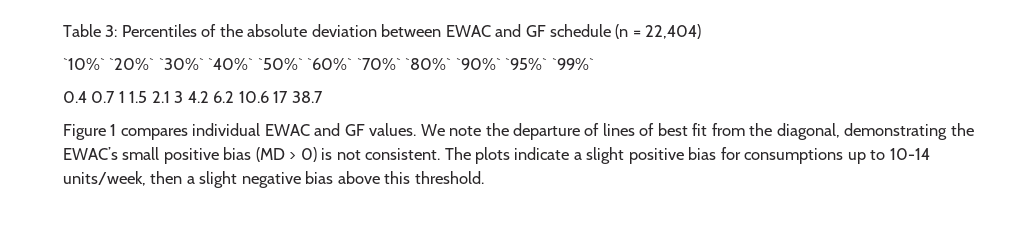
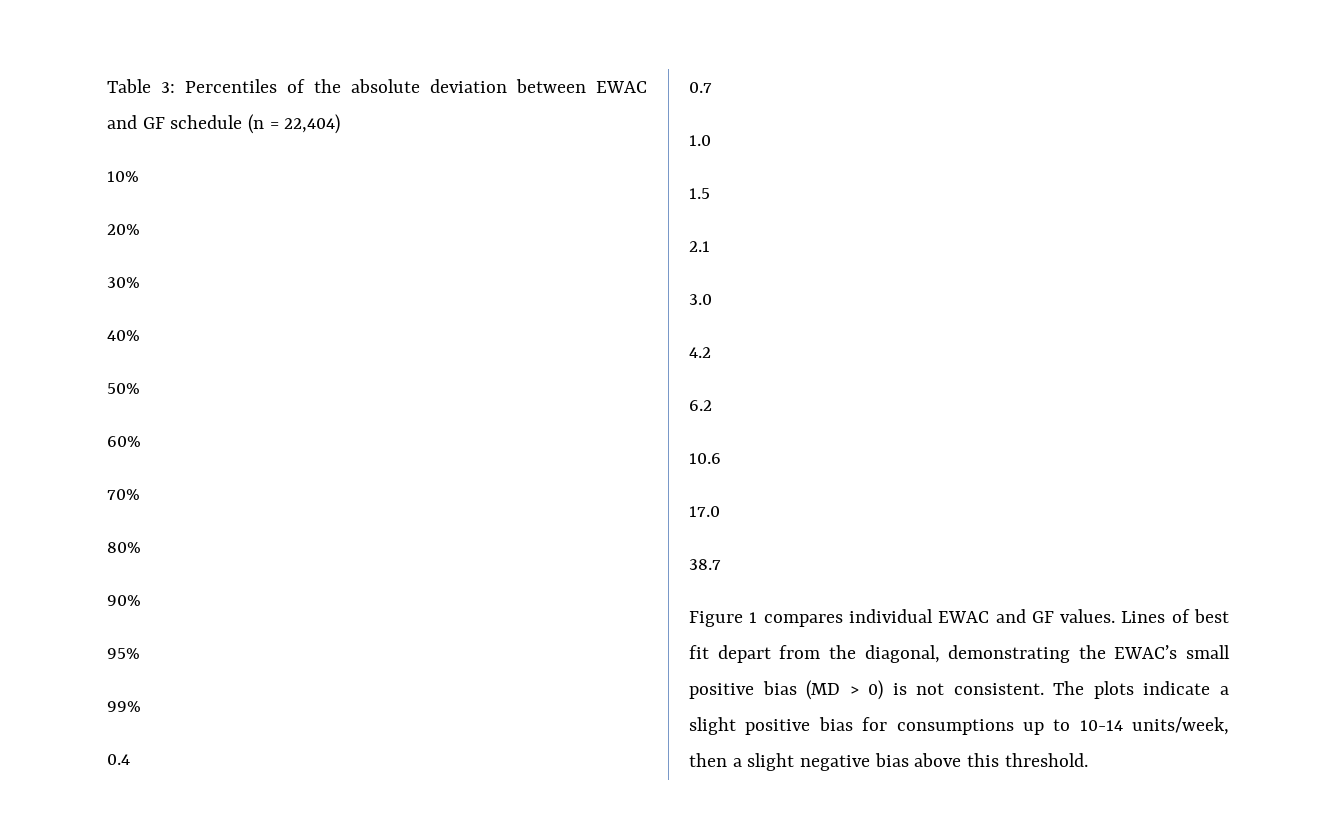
[63,58,594,70] `10%` `20%` `30%` `40%` `50%` `60%` `70%` `80%` `90%` `95%` `99%` -> [107,171,139,182] [107,224,140,235] [107,277,140,288] [107,330,140,341] [107,383,140,394] [107,436,141,447] [107,489,140,500] [107,542,141,553] [107,595,141,606] [107,648,140,659] [107,701,141,712] 10% // 20% // 30% // 40% // 50% // 60% // 70% // 80% // 90% // 95% // 99%
(87, 97) none -> (130, 759) //
[118,91,125,103] 1 -> [689,135,711,146] // 1.0 //
(148, 97) none -> (710, 193) //
[174,91,184,103] 3 -> [689,294,712,305] // 3.0 //
(209, 97) none -> (711, 352) //
(235, 97) none -> (712, 405) //
[273,91,289,103] 17 -> [689,506,720,517] // 17.0 //
[420,123,635,140] We note the departure of lines -> [1121,611,1166,623] Lines
(708, 129) none -> [717,645,771,663] depart

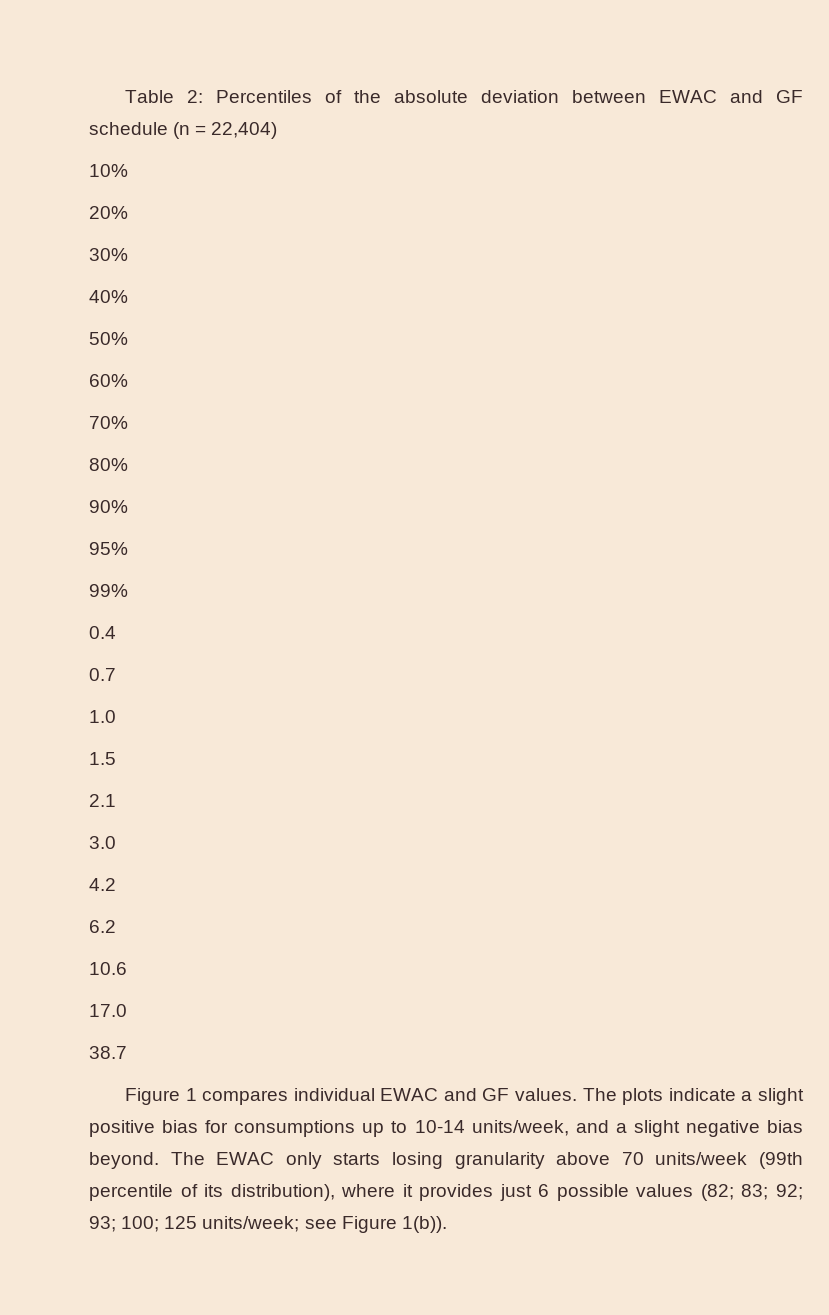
[161,82,175,93] 3: -> [186,90,203,103] 2:
[1121,609,1229,623] [689,645,1230,663] [689,680,1044,700] Lines of best fit depart from the diagonal, demonstrating the EWAC’s small positive bias (MD > 0) is not consistent. -> (578, 1094) none
[689,753,727,767] then -> [575,1120,609,1133] and
[914,753,1088,767] above this threshold. -> [89,1152,804,1169] [89,1184,804,1201] [89,1216,447,1233] beyond. The EWAC only starts losing granularity above 70 units/week (99th percentile of its distribution), where it provides just 6 possible values (82; 83; 92; 93; 100; 125 units/week; see Figure 1(b)).

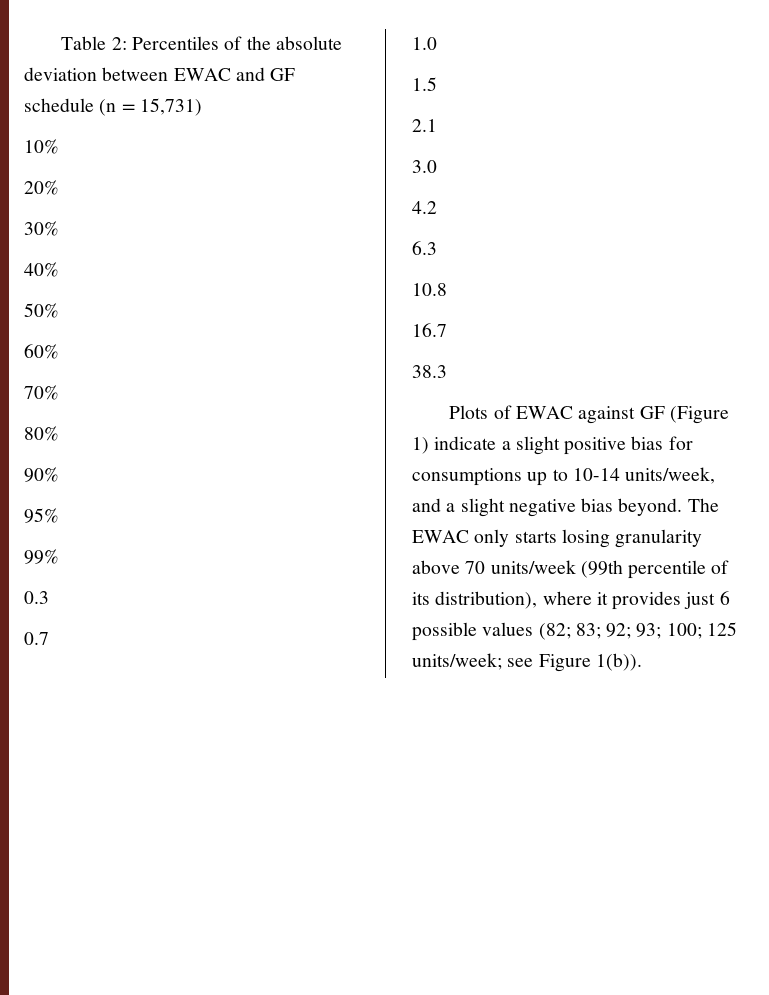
[211,122,278,139] 22,404) -> [139,98,202,116] 15,731)
[89,626,116,639] 0.4 -> [24,591,49,604] 0.3
[89,920,116,933] [89,962,127,975] [89,1004,127,1017] [89,1046,127,1059] [124,1088,664,1105] 6.2 // 10.6 // 17.0 // 38.7 // Figure 1 compares individual EWAC and GF values. The plots -> [412,241,437,255] [412,283,447,296] [412,323,447,337] [412,365,447,378] [449,405,729,424] [412,437,429,454] 6.3 // 10.8 // 16.7 // 38.3 // Plots of EWAC against GF (Figure 1)

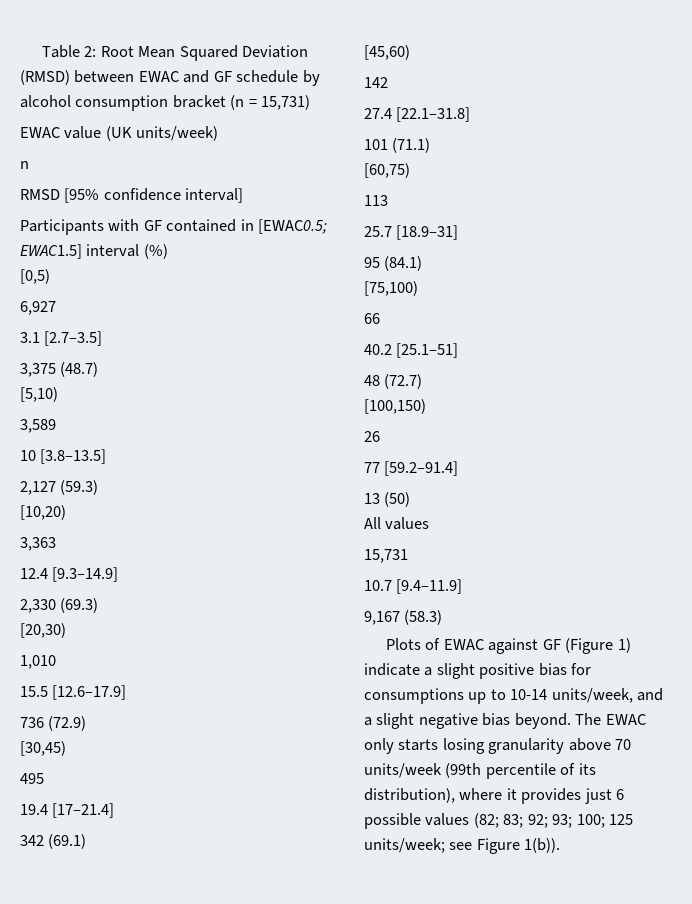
[132,36,342,50] [24,67,97,81] Percentiles of the absolute deviation -> [100,45,309,61] [20,70,70,85] Root Mean Squared Deviation (RMSD)
(94, 105) none -> [302,70,320,86] [20,95,226,111] by alcohol consumption bracket
[24,139,59,154] [24,180,59,195] [24,221,59,236] [24,262,59,277] [24,303,59,318] [24,344,59,359] [24,385,59,400] [24,426,59,441] [24,467,59,482] [24,508,59,523] [24,549,59,564] [24,591,49,604] [24,632,49,645] [412,37,437,50] [412,77,437,91] [412,119,437,132] [412,160,437,173] [412,201,437,214] [412,241,437,255] [412,283,447,296] [412,323,447,337] [412,365,447,378] 10% // 20% // 30% // 40% // 50% // 60% // 70% // 80% // 90% // 95% // 99% // 0.3 // 0.7 // 1.0 // 1.5 // 2.1 // 3.0 // 4.2 // 6.3 // 10.8 // 16.7 // 38.3 -> [20,126,219,141] [20,161,29,169] [20,188,244,203] [20,219,328,235] [20,244,168,259] [20,269,50,284] [20,301,56,315] [20,331,103,346] [20,362,99,377] [20,387,58,402] [20,419,56,433] [20,449,107,464] [20,480,99,495] [20,505,66,520] [20,537,56,551] [20,567,119,582] [20,598,99,613] [20,623,66,638] [20,655,56,669] [20,685,127,700] [20,716,87,731] [20,741,66,756] [20,773,44,784] [20,803,115,818] [20,834,87,849] [364,45,410,60] [364,77,388,88] [364,107,471,122] [364,138,431,153] [364,163,410,178] [364,195,388,206] [364,225,459,240] [364,256,423,271] [364,281,418,296] [364,313,380,324] [364,343,459,358] [364,374,423,389] [364,399,426,414] [364,431,380,442] [364,461,459,476] [364,492,411,507] [364,517,430,530] [364,549,408,563] [364,579,463,594] [364,610,443,625] EWAC value (UK units/week) // n // RMSD [95% confidence interval] // Participants with GF contained in [EWAC0.5; EWAC1.5] interval (%) // [0,5) // 6,927 // 3.1 [2.7–3.5] // 3,375 (48.7) // [5,10) // 3,589 // 10 [3.8–13.5] // 2,127 (59.3) // [10,20) // 3,363 // 12.4 [9.3–14.9] // 2,330 (69.3) // [20,30) // 1,010 // 15.5 [12.6–17.9] // 736 (72.9) // [30,45) // 495 // 19.4 [17–21.4] // 342 (69.1) // [45,60) // 142 // 27.4 [22.1–31.8] // 101 (71.1) // [60,75) // 113 // 25.7 [18.9–31] // 95 (84.1) // [75,100) // 66 // 40.2 [25.1–51] // 48 (72.7) // [100,150) // 26 // 77 [59.2–91.4] // 13 (50) // All values // 15,731 // 10.7 [9.4–11.9] // 9,167 (58.3)

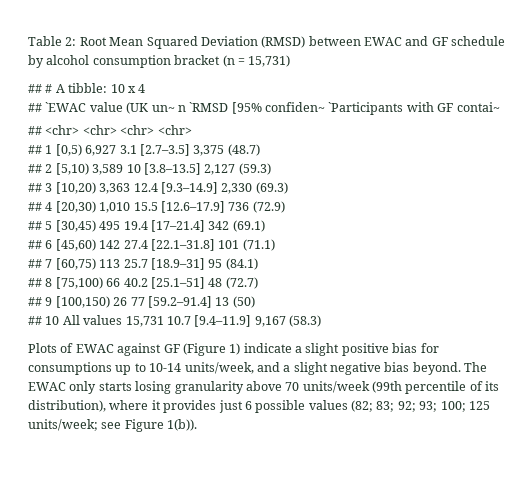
[20,127,60,138] EWAC -> [28,83,146,93] [28,102,87,112] ## # A tibble: 10 x 4 // ## `EWAC
[136,126,219,141] units/week) // -> [151,105,175,112] un~
[20,188,244,203] [20,219,328,235] [20,244,168,259] // RMSD [95% confidence interval] // Participants with GF contained in [EWAC0.5; EWAC1.5] interval (%) // -> [189,102,500,115] [28,125,192,135] [28,145,53,154] `RMSD [95% confiden~ `Participants with GF contai~ // ## <chr> <chr> <chr> <chr> // ## 1
(50, 276) // -> (82, 150) none
(56, 308) // -> (117, 150) none
(103, 338) // -> (190, 150) none
(99, 369) none -> [28,164,53,173] ## 2
(58, 394) // -> (89, 169) none
(56, 426) // -> (124, 169) none
(107, 456) // -> (201, 169) none
(99, 487) none -> [28,183,53,192] ## 3
(66, 512) // -> (96, 188) none
(56, 544) // -> (131, 188) none
(119, 574) // -> (218, 188) none
(99, 605) none -> [28,202,53,211] ## 4
(66, 630) // -> (96, 207) none
(56, 662) // -> (131, 207) none
(127, 692) // -> (225, 207) none
(87, 723) none -> [28,221,53,230] ## 5
(66, 748) // -> (96, 226) none
(44, 778) // -> (121, 225) none
(115, 810) // -> (205, 226) none
(87, 841) none -> [28,240,53,249] ## 6
(410, 52) // -> (96, 245) none
(388, 82) // -> (121, 244) none
(471, 114) // -> (215, 245) none
(431, 145) none -> [28,259,53,268] ## 7
(410, 170) // -> (96, 264) none
(388, 200) // -> (121, 263) none
(459, 232) // -> (205, 264) none
(423, 263) none -> [28,278,53,287] ## 8
(418, 288) // -> (103, 283) none
(380, 318) // -> (121, 282) none
(459, 350) // -> (205, 283) none
(423, 381) none -> [28,297,53,306] ## 9
(426, 406) // -> (110, 302) none
(380, 436) // -> (128, 301) none
(459, 468) // -> (212, 302) none
(411, 499) none -> [28,316,60,325] ## 10
(430, 523) // -> (123, 320) none
(408, 556) // -> (164, 321) none
(463, 586) // -> (252, 321) none

